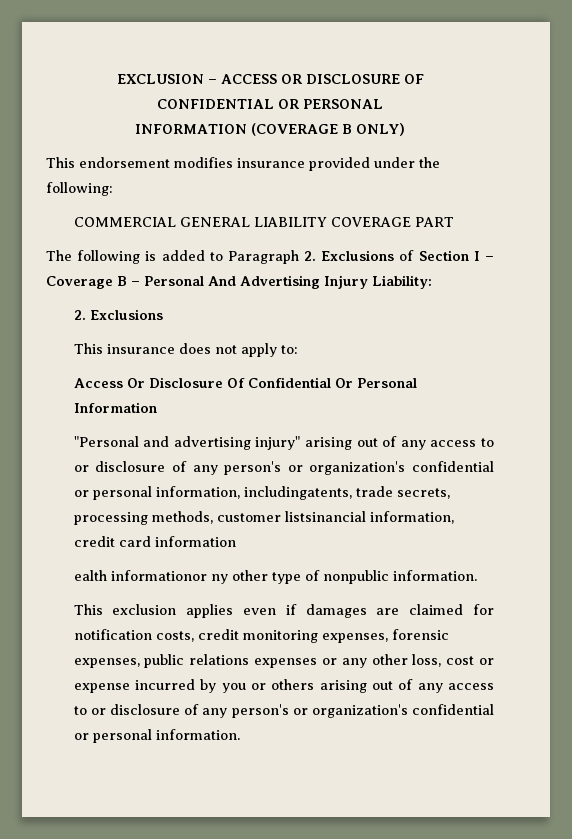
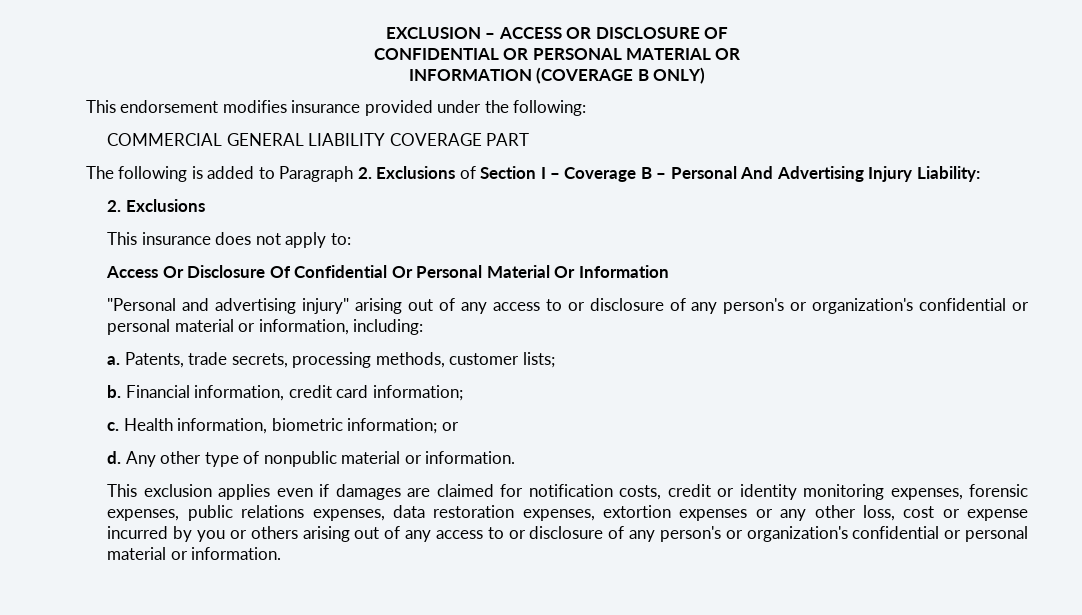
(383, 104) none -> [625,48,741,60] MATERIAL OR
(417, 383) none -> [486,265,576,278] Material Or
[155,486,352,500] information, includingatents, -> [174,319,424,335] [107,352,184,368] material or information, including: // a. Patents,
[284,511,454,524] [73,536,236,547] [73,570,228,584] listsinancial information, credit card information // ealth informationor ny -> [522,352,555,368] [107,385,463,401] [107,418,459,434] [107,451,156,467] lists; // b. Financial information, credit card information; // c. Health information, biometric information; or // d. Any
(389, 577) none -> [341,451,422,464] material or
(239, 634) none -> [717,484,797,500] or identity
(250, 659) none -> [312,505,672,521] expenses, data restoration expenses, extortion
(152, 736) none -> [107,547,188,560] material or

